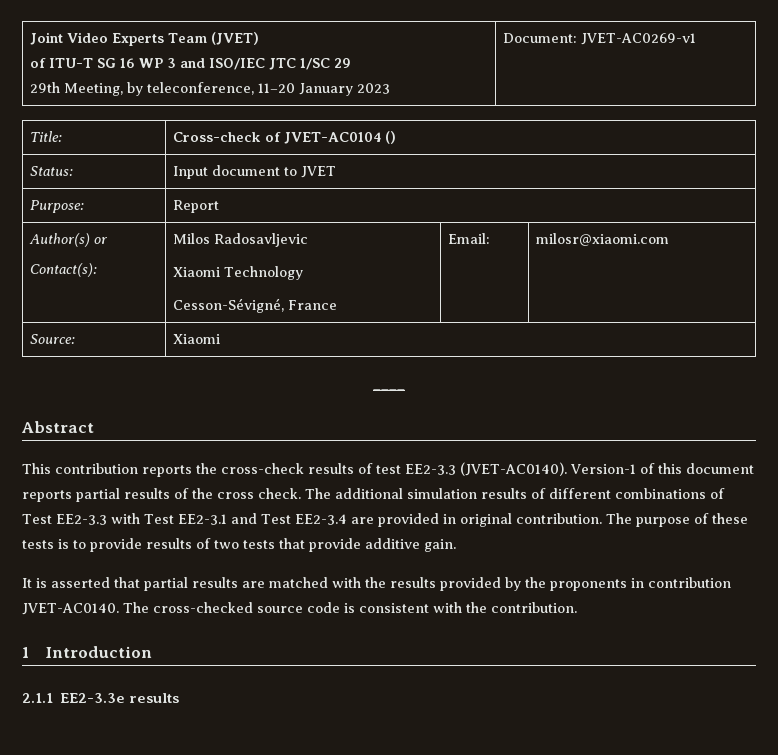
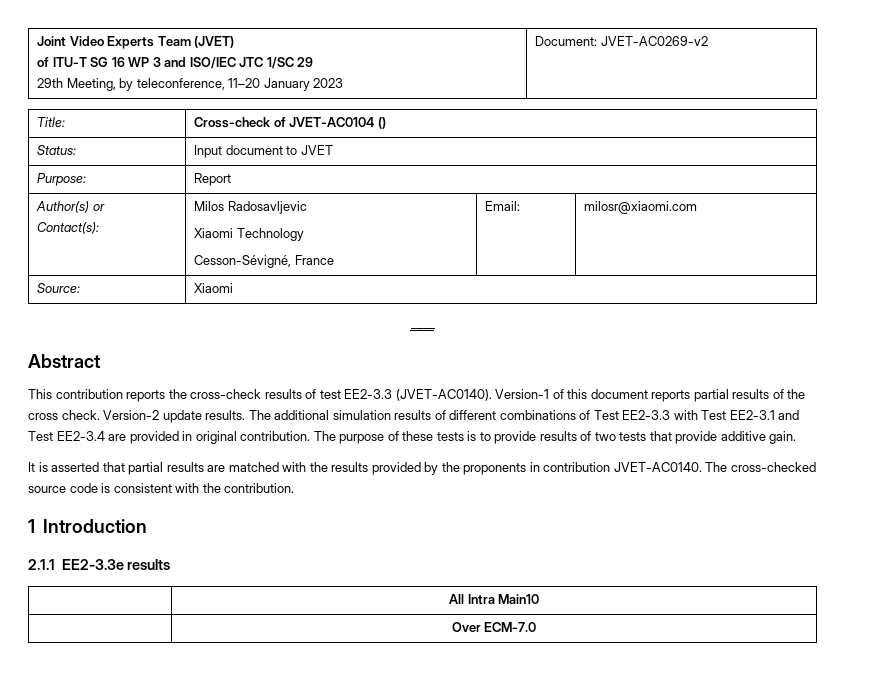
[580,33,696,45] JVET-AC0269-v1 -> [600,36,708,46] JVET-AC0269-v2
(301, 493) none -> [103,410,246,423] Version-2 update results.
(180, 698) none -> [448,594,540,604] [451,622,537,632] // | All Intra Main10 // | Over ECM-7.0

